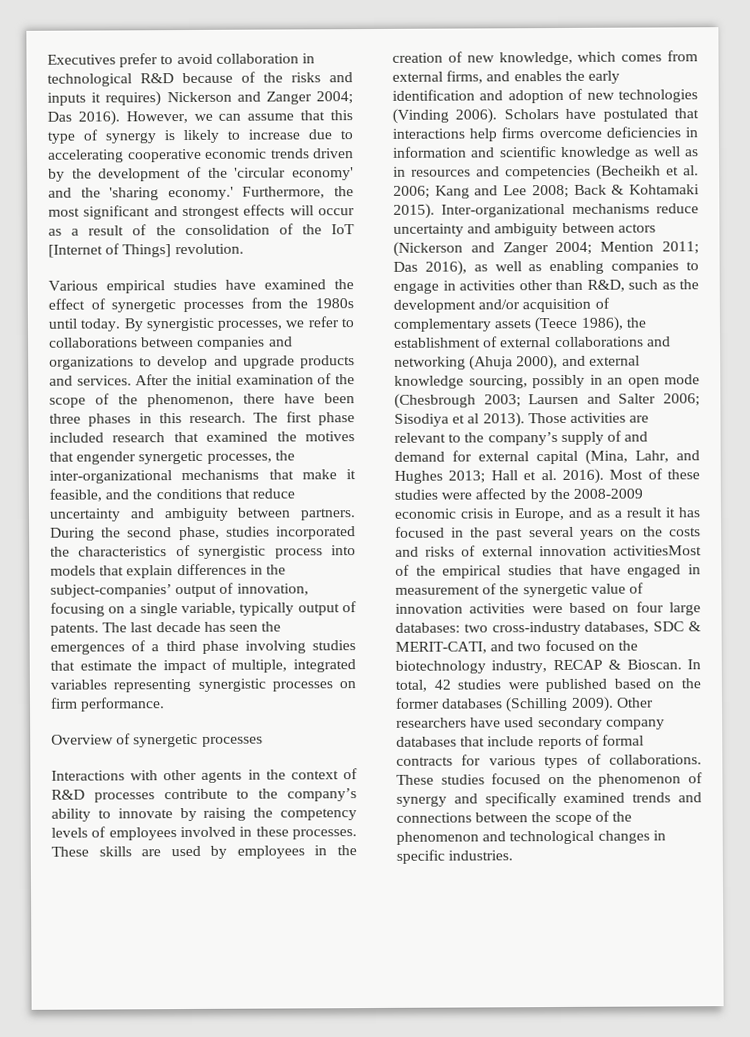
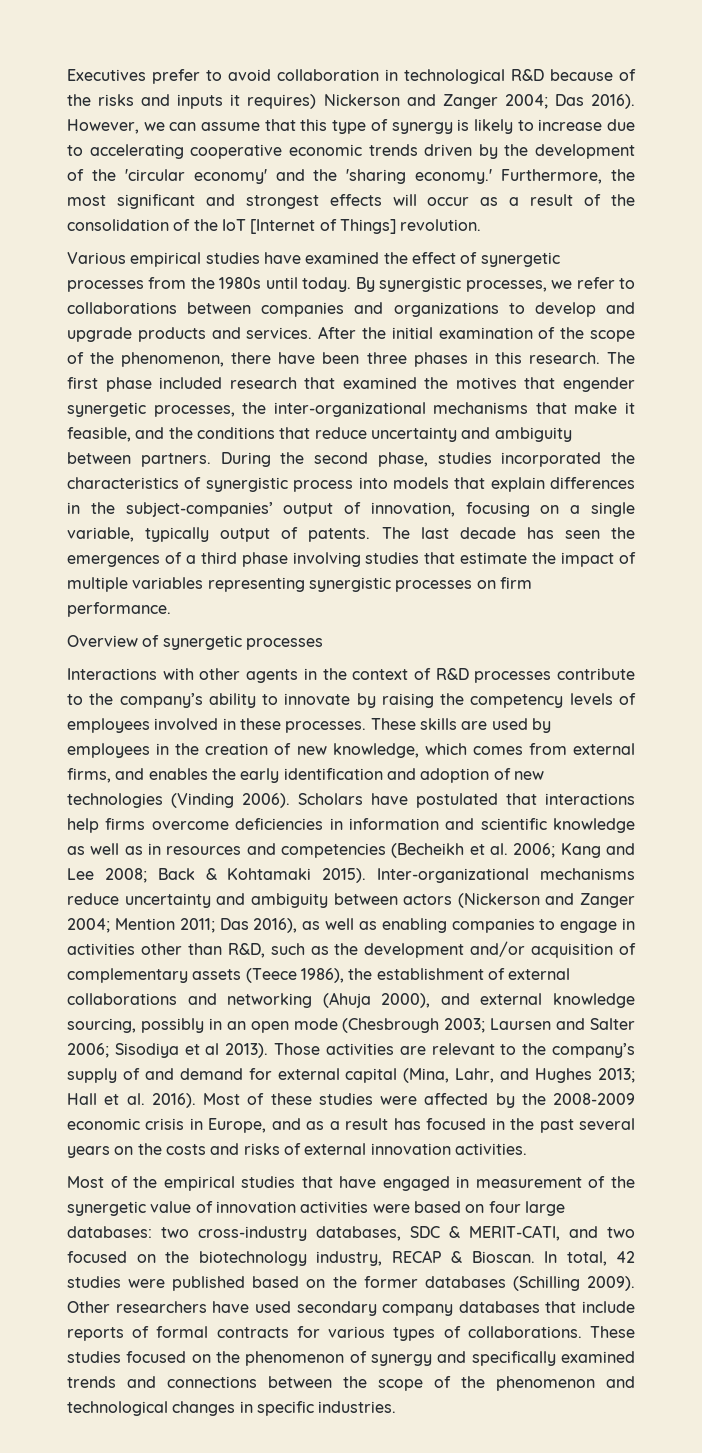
[231,659,356,673] multiple, integrated -> [67,577,128,592] multiple
[665,507,675,518] it -> (389, 1124) none
[613,545,702,556] activitiesMost -> [454,1143,527,1155] [67,1176,104,1188] activities. // Most

